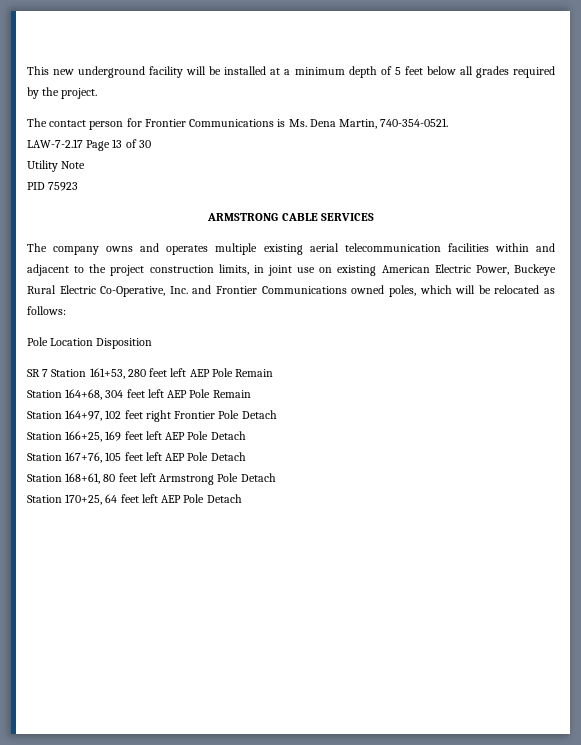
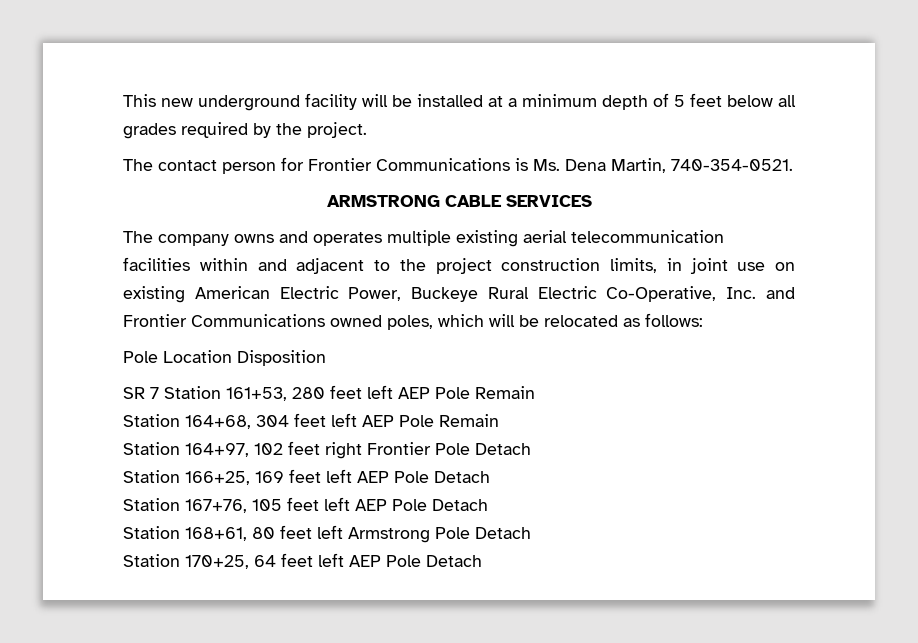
[27,139,151,151] [27,160,86,172] [27,182,79,191] // LAW-7-2.17 Page 13 of 30 // Utility Note // PID 75923 -> (793, 165) none

